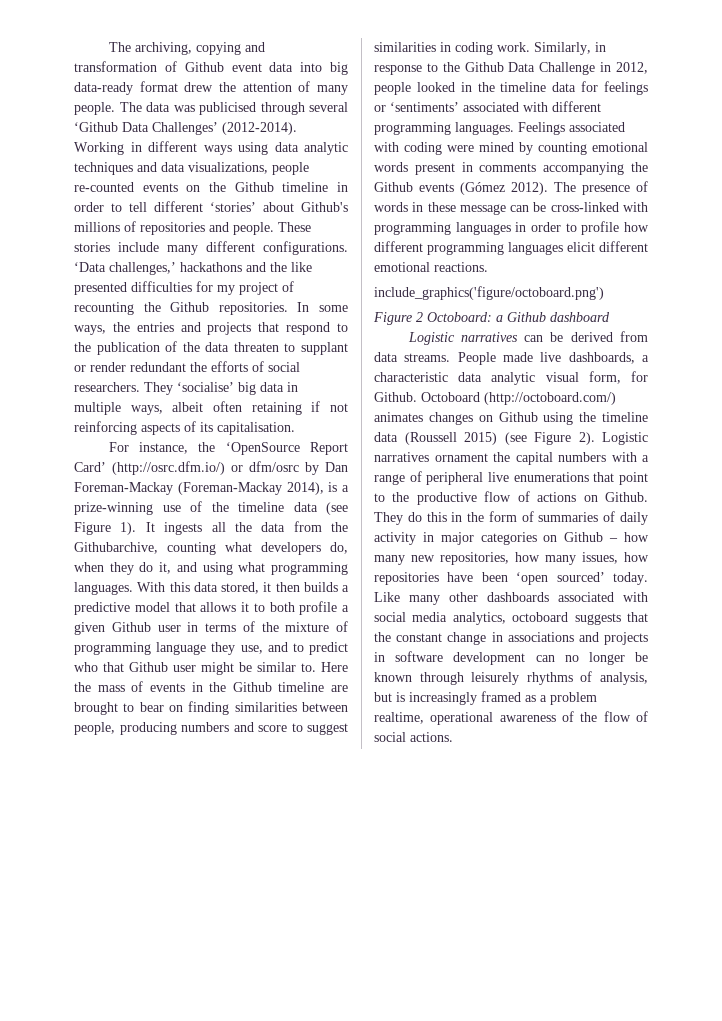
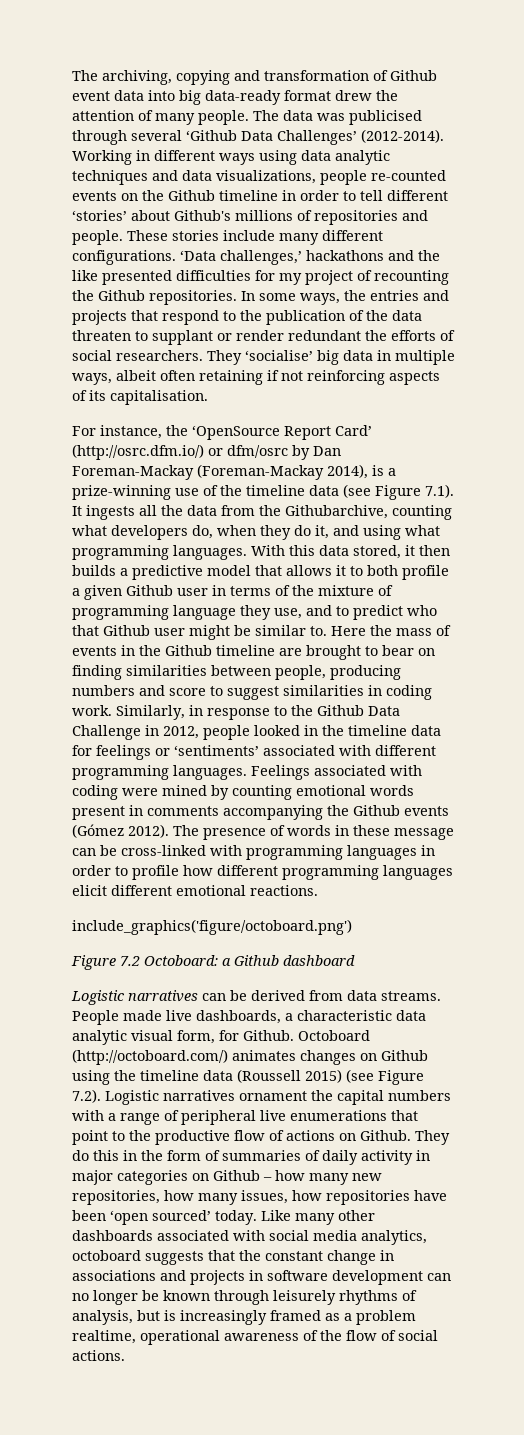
[120,522,137,535] 1). -> [425,484,454,498] 7.1).
[416,312,423,322] 2 -> [120,956,140,966] 7.2
[578,432,595,445] 2). -> [72,1089,101,1103] 7.2).

